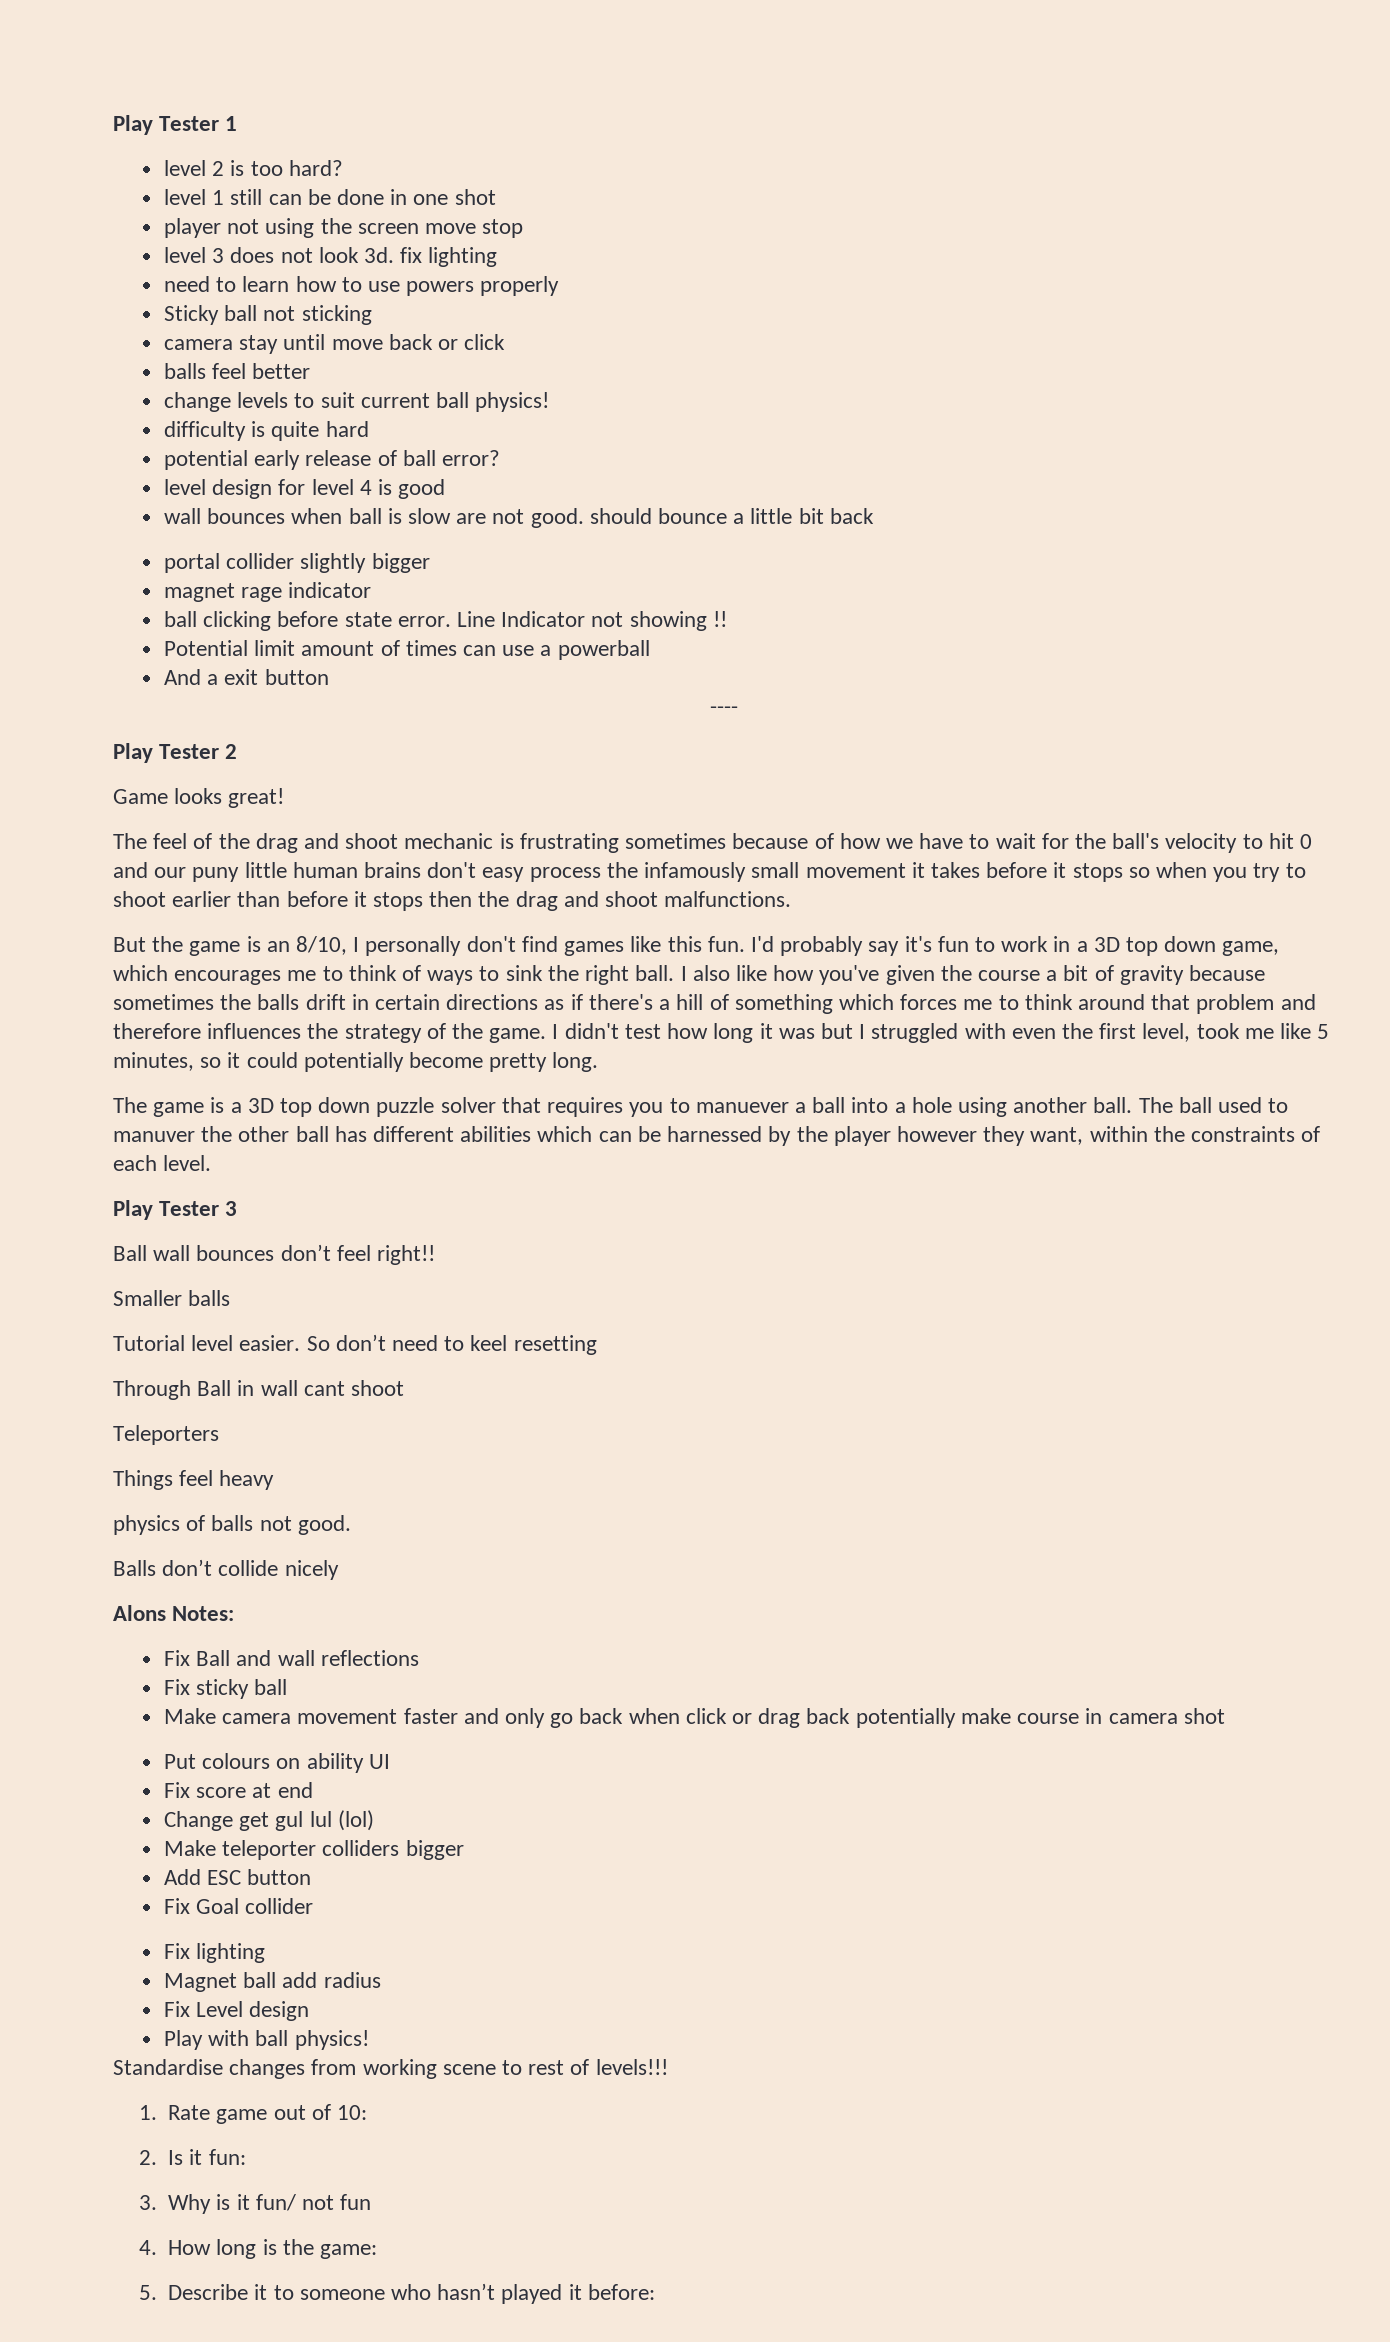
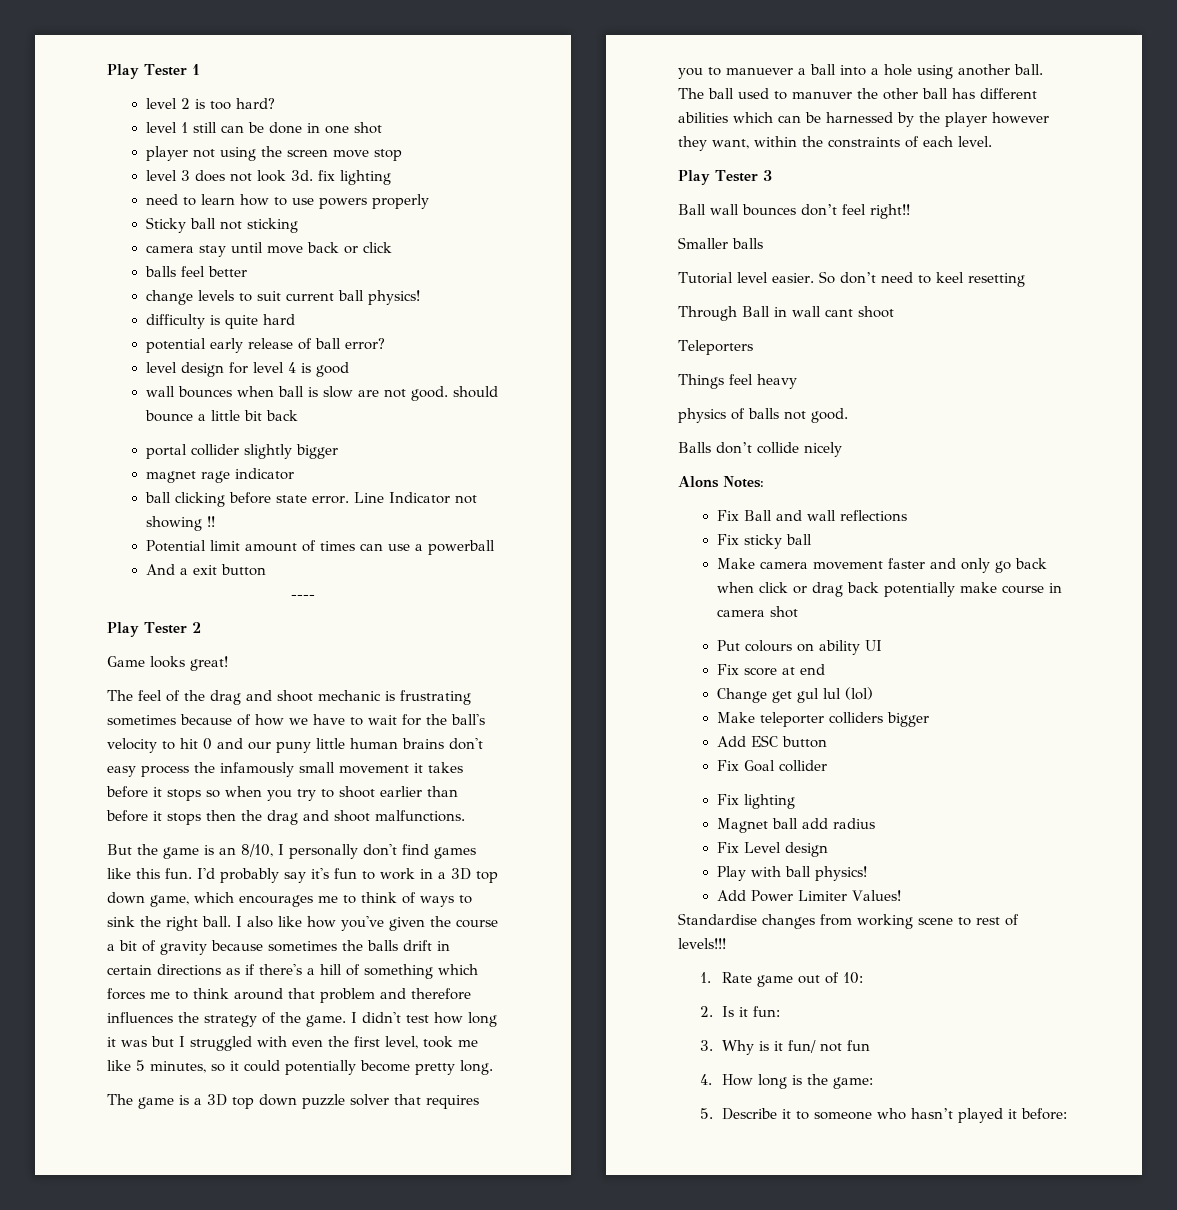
(369, 2040) none -> [716,890,901,902] // Add Power Limiter Values!

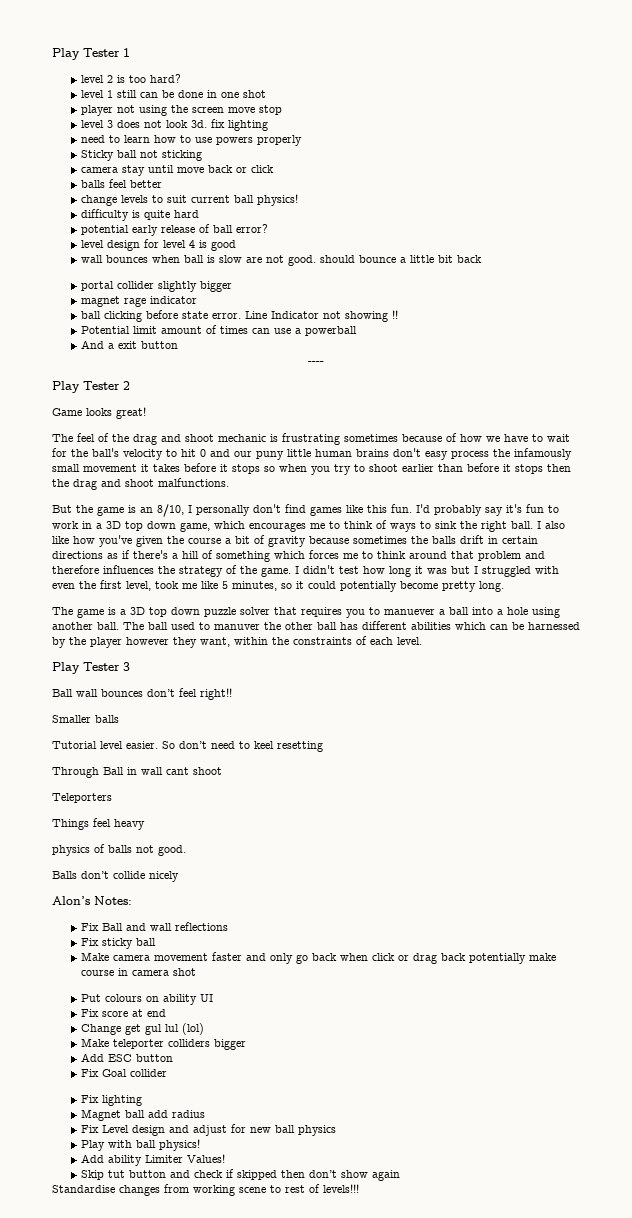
[678,476,719,488] Alons -> [52,896,90,905] Alon’s
(828, 849) none -> [168,1124,336,1136] and adjust for new ball physics
[750,890,793,902] Power -> [107,1155,142,1166] ability
(901, 895) none -> [80,1169,400,1181] // Skip tut button and check if skipped then don’t show again
[700,972,864,987] [700,1006,781,1017] [700,1040,871,1055] [700,1074,874,1089] [700,1108,1068,1123] // 1. Rate game out of 10: // 2. Is it fun: // 3. Why is it fun/ not fun // 4. How long is the game: // 5. Describe it to someone who hasn’t played it before: -> (359, 1188) none

